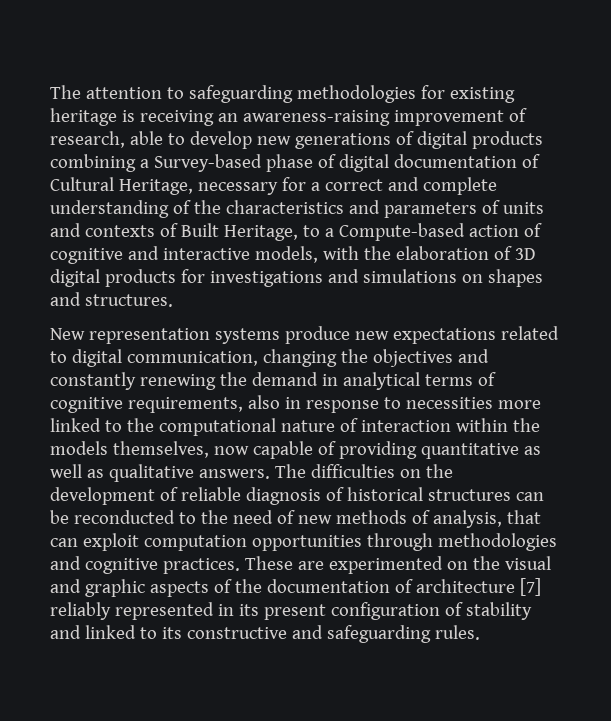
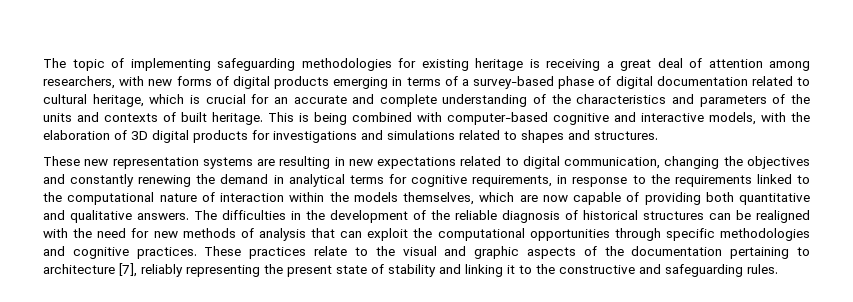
[50,85,184,99] The attention to -> [43,58,211,71] The topic of implementing
[217,108,527,126] [50,131,543,149] [50,154,540,172] [50,177,383,195] an awareness-raising improvement of research, able to develop new generations of digital products combining a Survey-based phase of digital documentation of Cultural Heritage, necessary for a correct -> [606,58,810,71] [43,76,810,89] [43,94,347,107] a great deal of attention among researchers, with new forms of digital products emerging in terms of a survey-based phase of digital documentation related to cultural heritage, which is crucial for an accurate
(500, 207) none -> [790,94,810,104] the
[180,223,542,241] Built Heritage, to a Compute-based action of -> [181,112,548,125] built heritage. This is being combined with computer-based
[461,274,483,283] on -> [459,130,517,140] related to
[50,326,350,344] New representation systems produce -> [43,156,345,169] These new representation systems are resulting in
[477,372,496,386] of -> [388,174,407,184] for
[247,395,280,409] also -> (553, 181) none
[405,397,541,409] necessities more -> [650,174,752,187] the requirements
(209, 449) none -> [479,192,538,202] which are
[420,443,541,459] [50,464,104,478] quantitative as well as -> [705,192,810,205] [43,210,65,220] both quantitative and
[399,469,421,478] on -> [291,211,301,220] in
(178, 494) none -> [431,210,450,220] the
[73,510,196,524] reconducted to -> [756,210,810,223] [43,228,68,238] realigned with
[276,510,295,524] of -> [131,228,150,238] for
[432,510,502,528] analysis, -> [258,228,306,241] analysis
[143,535,247,551] computation -> [413,228,525,241] the computational
(433, 542) none -> [665,228,715,241] specific
[297,556,468,574] are experimented on -> [249,246,368,259] practices relate to
[394,578,541,596] [50,602,532,620] [50,625,182,639] of architecture [7] reliably represented in its present configuration of stability and linked to its -> [730,247,810,259] [43,263,555,277] pertaining to architecture [7], reliably representing the present state of stability and linking it to the

